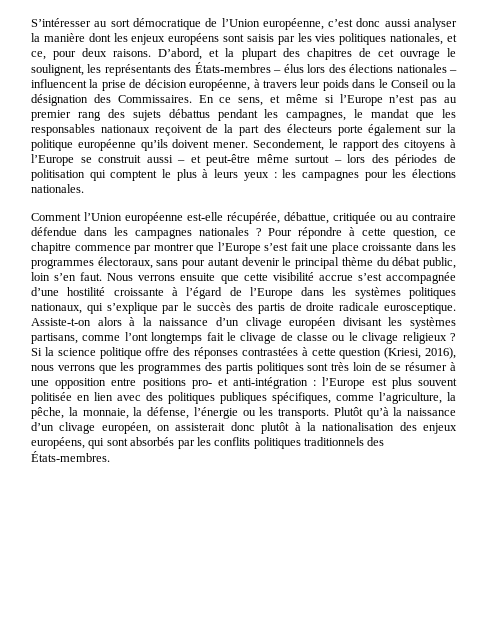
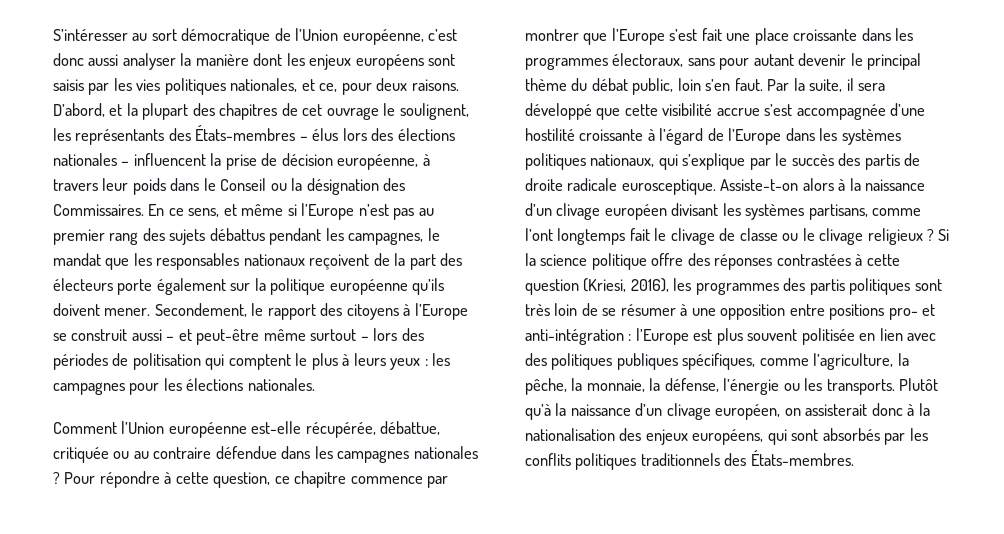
[107,273,216,281] Nous verrons ensuite -> [767,78,886,92] [525,103,592,120] Par la suite, il sera développé
[31,365,117,374] nous verrons que -> (669, 285) none
[261,422,290,434] plutôt -> (903, 409) none

